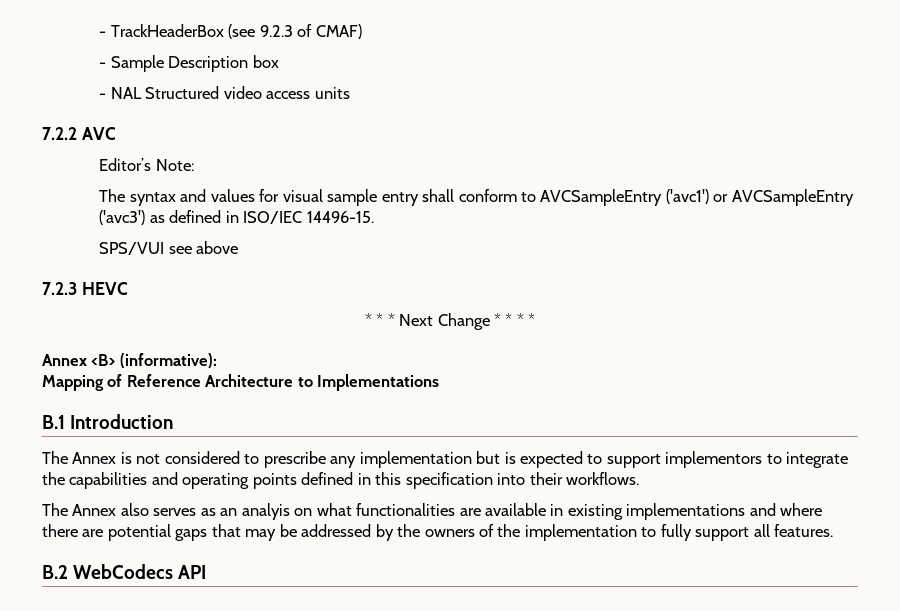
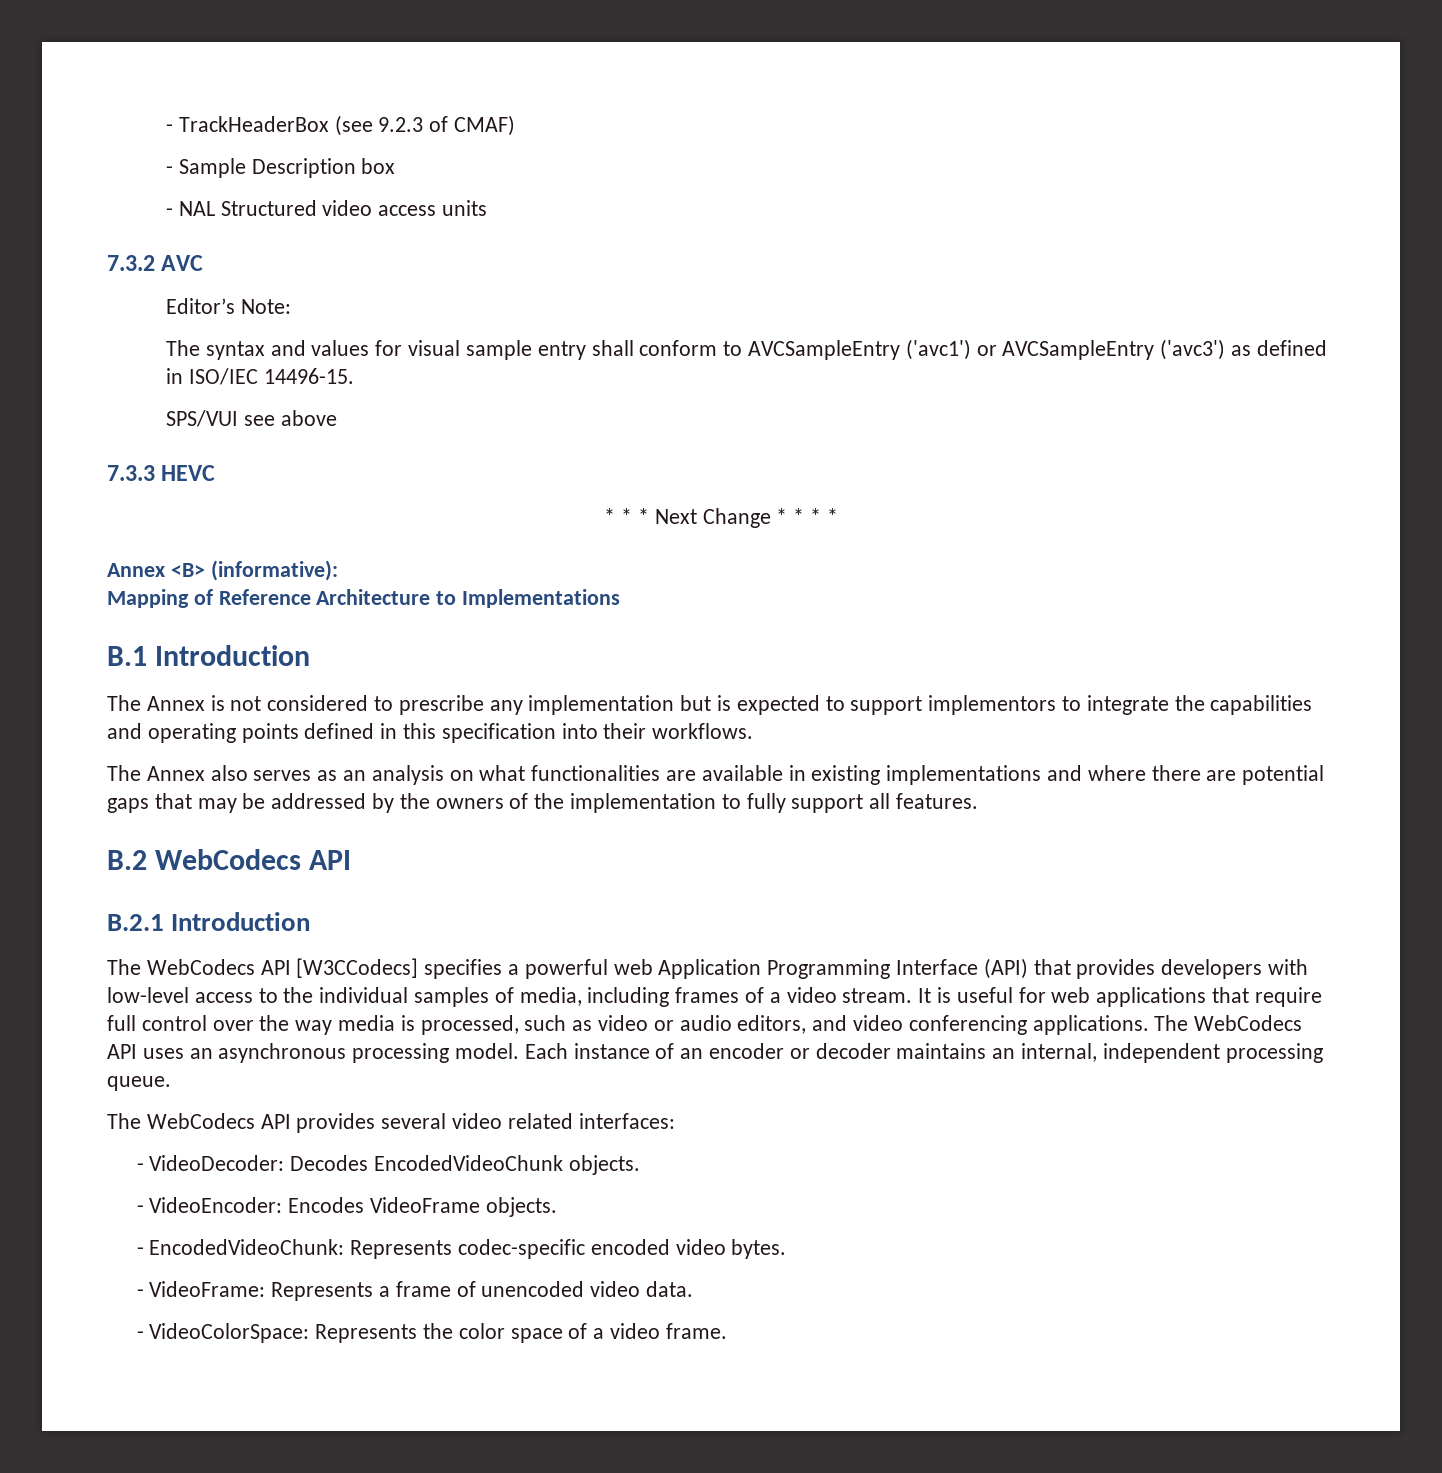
[42,127,77,140] 7.2.2 -> [107,255,155,271] 7.3.2
[42,282,77,295] 7.2.3 -> [107,465,155,481] 7.3.3
[241,503,290,520] analyis -> [371,765,444,785] analysis
(207, 572) none -> [107,912,311,931] [107,958,1309,979] [107,987,1322,1007] [107,1015,1303,1035] [107,1043,1323,1063] [107,1076,171,1091] [107,1113,675,1133] [136,1155,640,1175] [136,1197,557,1217] [136,1239,787,1259] [136,1281,693,1301] [136,1323,727,1343] // B.2.1 Introduction // The WebCodecs API [W3CCodecs] specifies a powerful web Application Programming Interface (API) that provides developers with low-level access to the individual samples of media, including frames of a video stream. It is useful for web applications that require full control over the way media is processed, such as video or audio editors, and video conferencing applications. The WebCodecs API uses an asynchronous processing model. Each instance of an encoder or decoder maintains an internal, independent processing queue. // The WebCodecs API provides several video related interfaces: // - VideoDecoder: Decodes EncodedVideoChunk objects. // - VideoEncoder: Encodes VideoFrame objects. // - EncodedVideoChunk: Represents codec-specific encoded video bytes. // - VideoFrame: Represents a frame of unencoded video data. // - VideoColorSpace: Represents the color space of a video frame.

